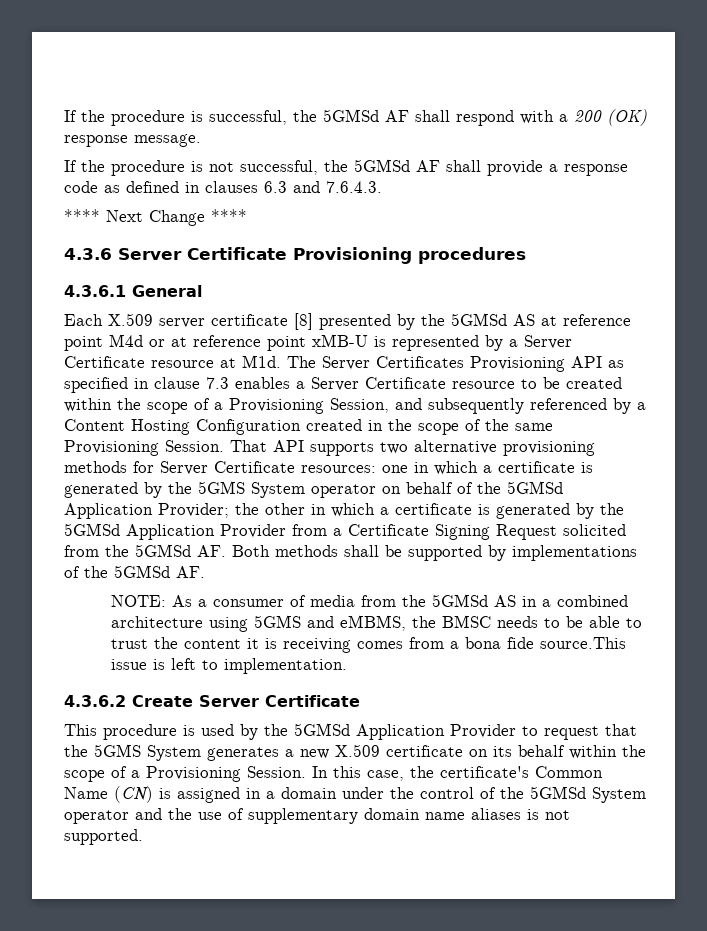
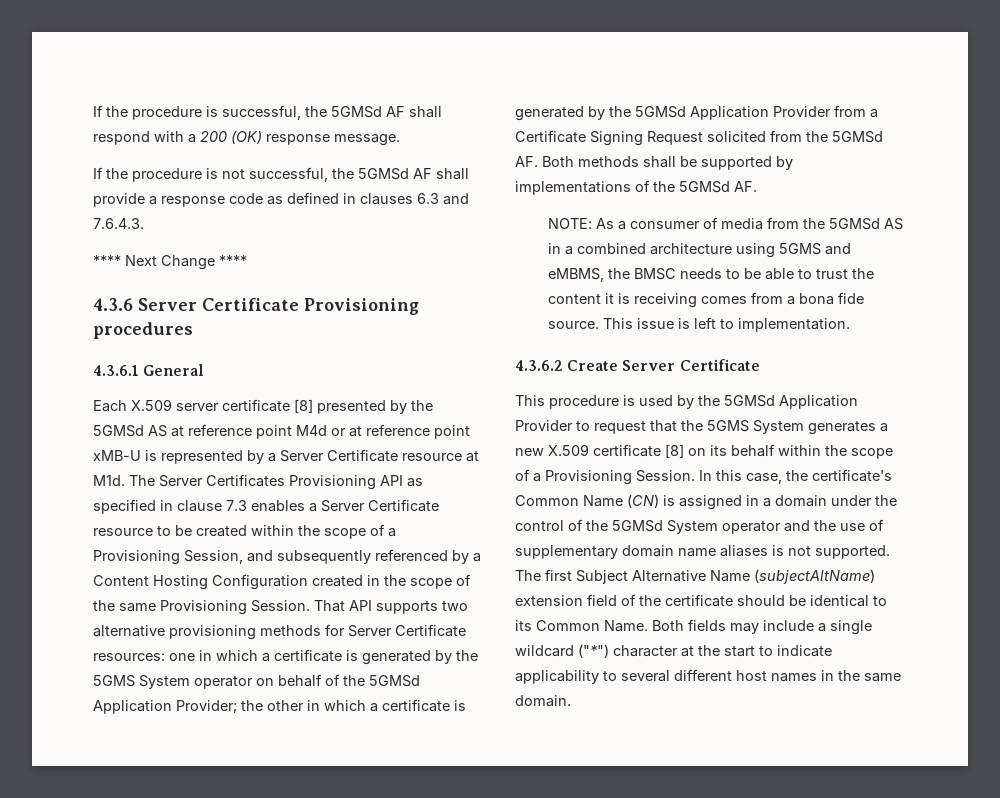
[539,637,626,649] source.This -> [548,318,634,329] source. This
(463, 751) none -> [665,444,684,458] [8]
(143, 837) none -> [515,569,875,584] [515,594,887,607] [515,619,872,635] [515,644,832,658] [515,669,901,684] [515,695,571,707] The first Subject Alternative Name (subjectAltName) extension field of the certificate should be identical to its Common Name. Both fields may include a single wildcard ("*") character at the start to indicate applicability to several different host names in the same domain.

